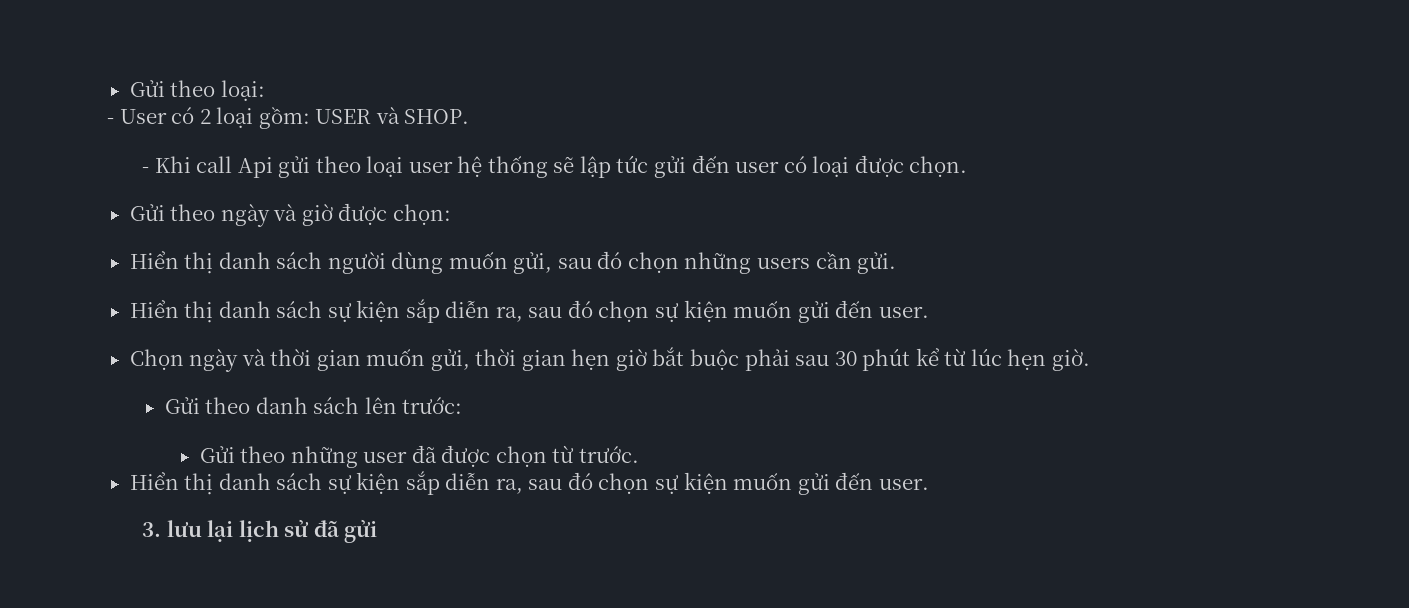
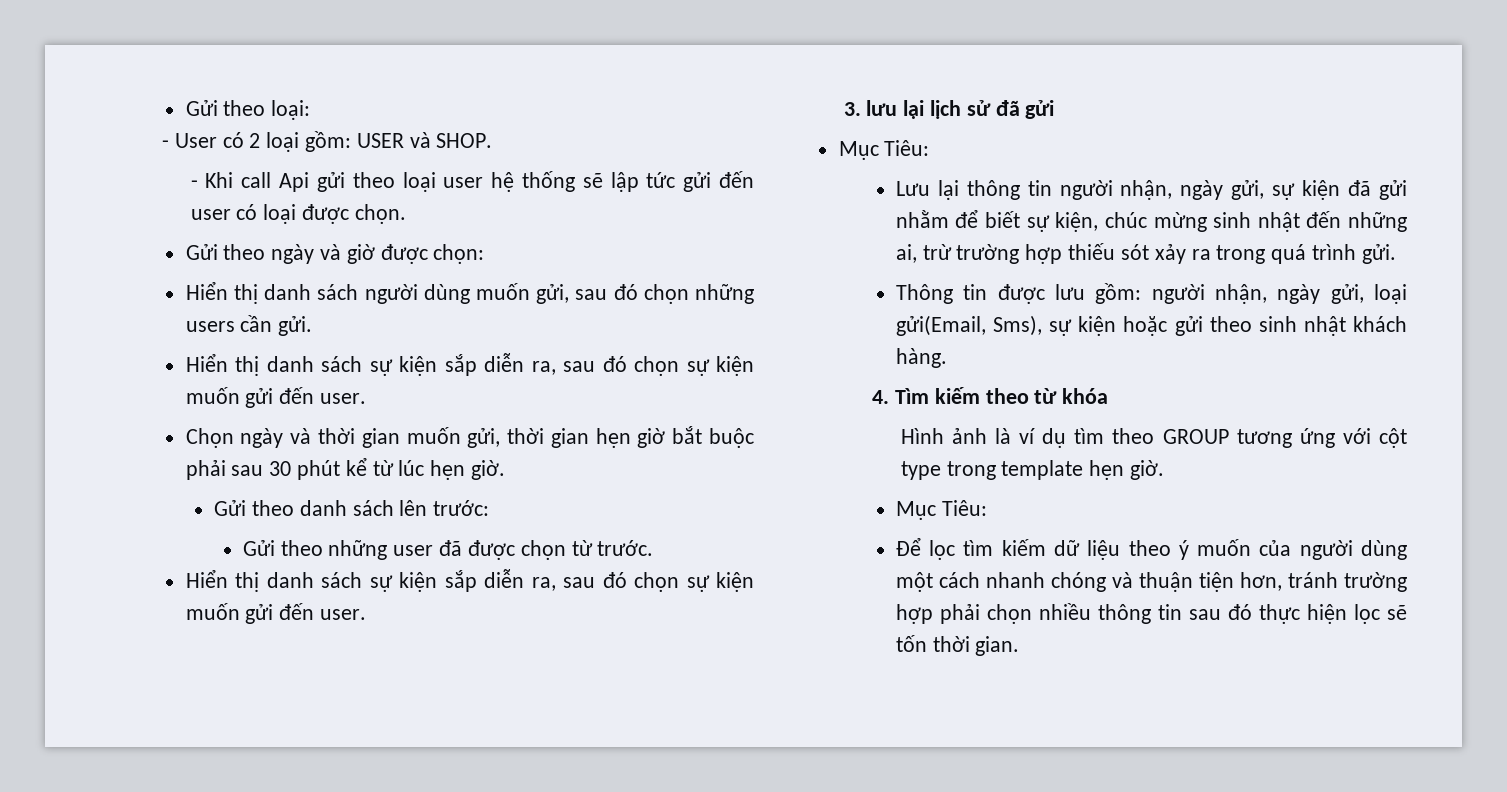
(378, 531) none -> [838,140,930,160] [895,180,1407,200] [895,210,1407,232] [895,243,1396,264] [895,283,1407,304] [895,315,1407,336] [895,348,947,368] [872,387,1109,404] [900,428,1407,448] [900,460,1165,480] [895,500,987,520] [895,538,1407,560] [895,572,1407,592] [895,603,1407,624] [895,635,1020,656] // Mục Tiêu: // Lưu lại thông tin người nhận, ngày gửi, sự kiện đã gửi nhằm để biết sự kiện, chúc mừng sinh nhật đến những ai, trừ trường hợp thiếu sót xảy ra trong quá trình gửi. // Thông tin được lưu gồm: người nhận, ngày gửi, loại gửi(Email, Sms), sự kiện hoặc gửi theo sinh nhật khách hàng. // 4. Tìm kiếm theo từ khóa // Hình ảnh là ví dụ tìm theo GROUP tương ứng với cột type trong template hẹn giờ. // Mục Tiêu: // Để lọc tìm kiếm dữ liệu theo ý muốn của người dùng một cách nhanh chóng và thuận tiện hơn, tránh trường hợp phải chọn nhiều thông tin sau đó thực hiện lọc sẽ tốn thời gian.

